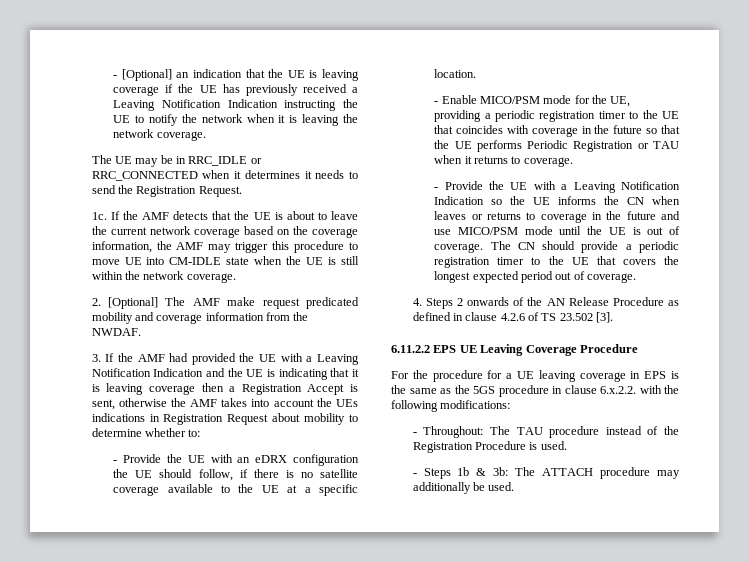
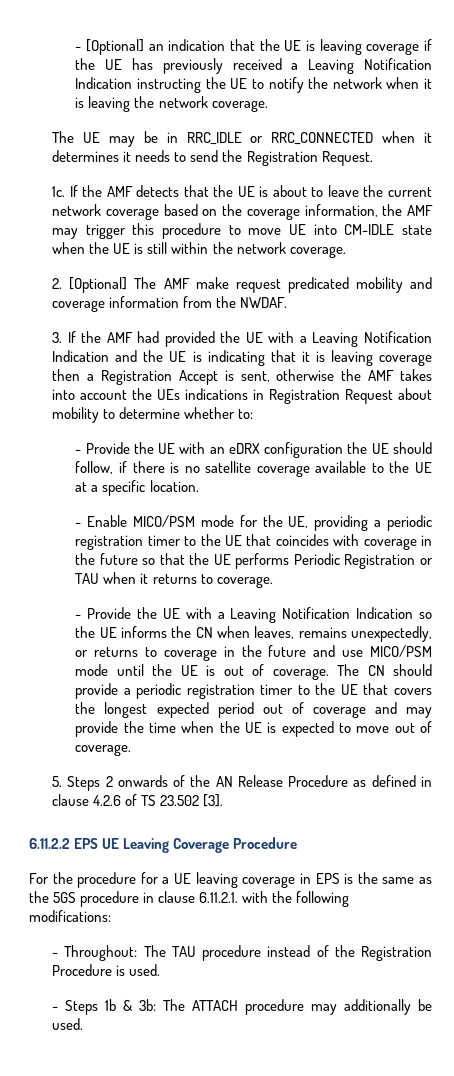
[434,211,467,220] leaves -> [254,626,433,642] leaves, remains unexpectedly,
[587,273,637,283] [412,298,422,306] coverage. // 4. -> [312,702,433,718] [75,721,432,737] [75,744,132,756] [52,776,63,787] coverage and may provide the time when the UE is expected to move out of coverage. // 5.
[600,386,636,394] 6.x.2.2. -> [199,892,239,903] 6.11.2.1.

